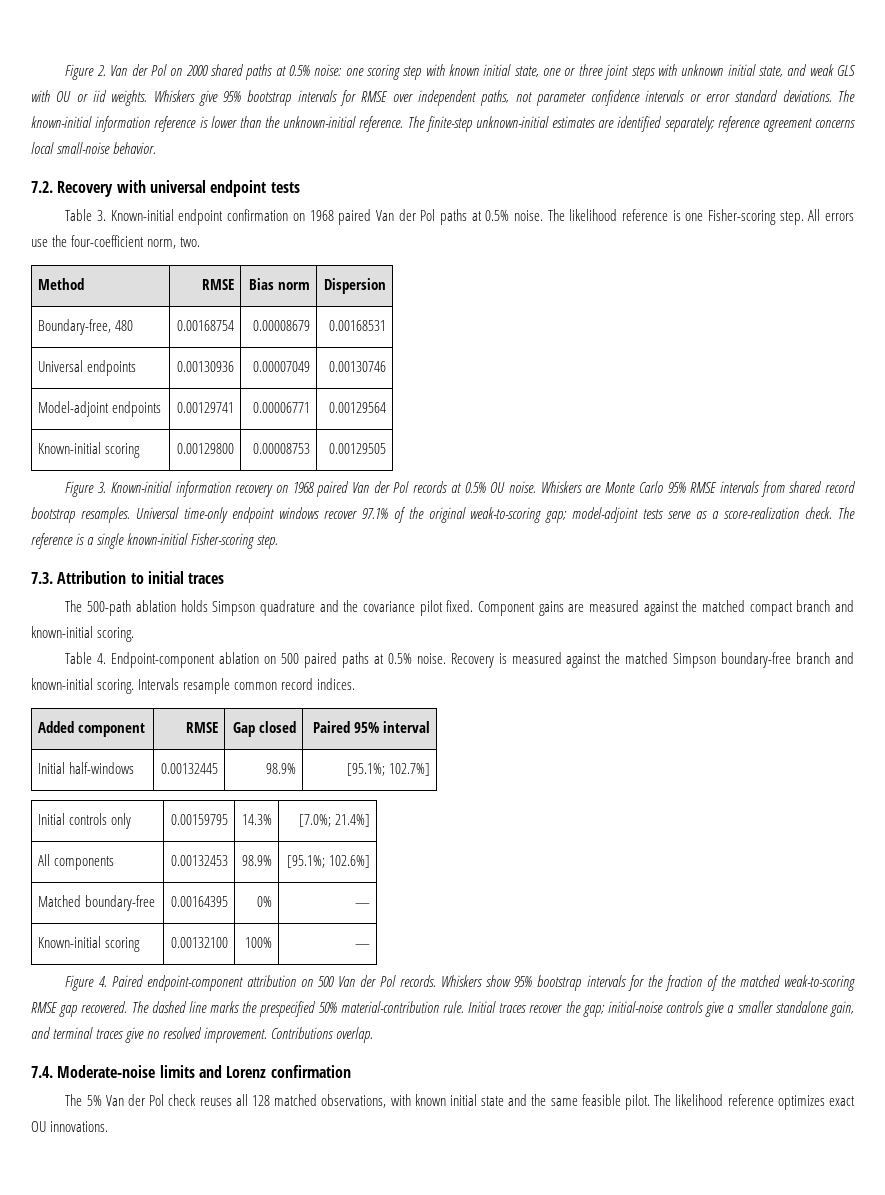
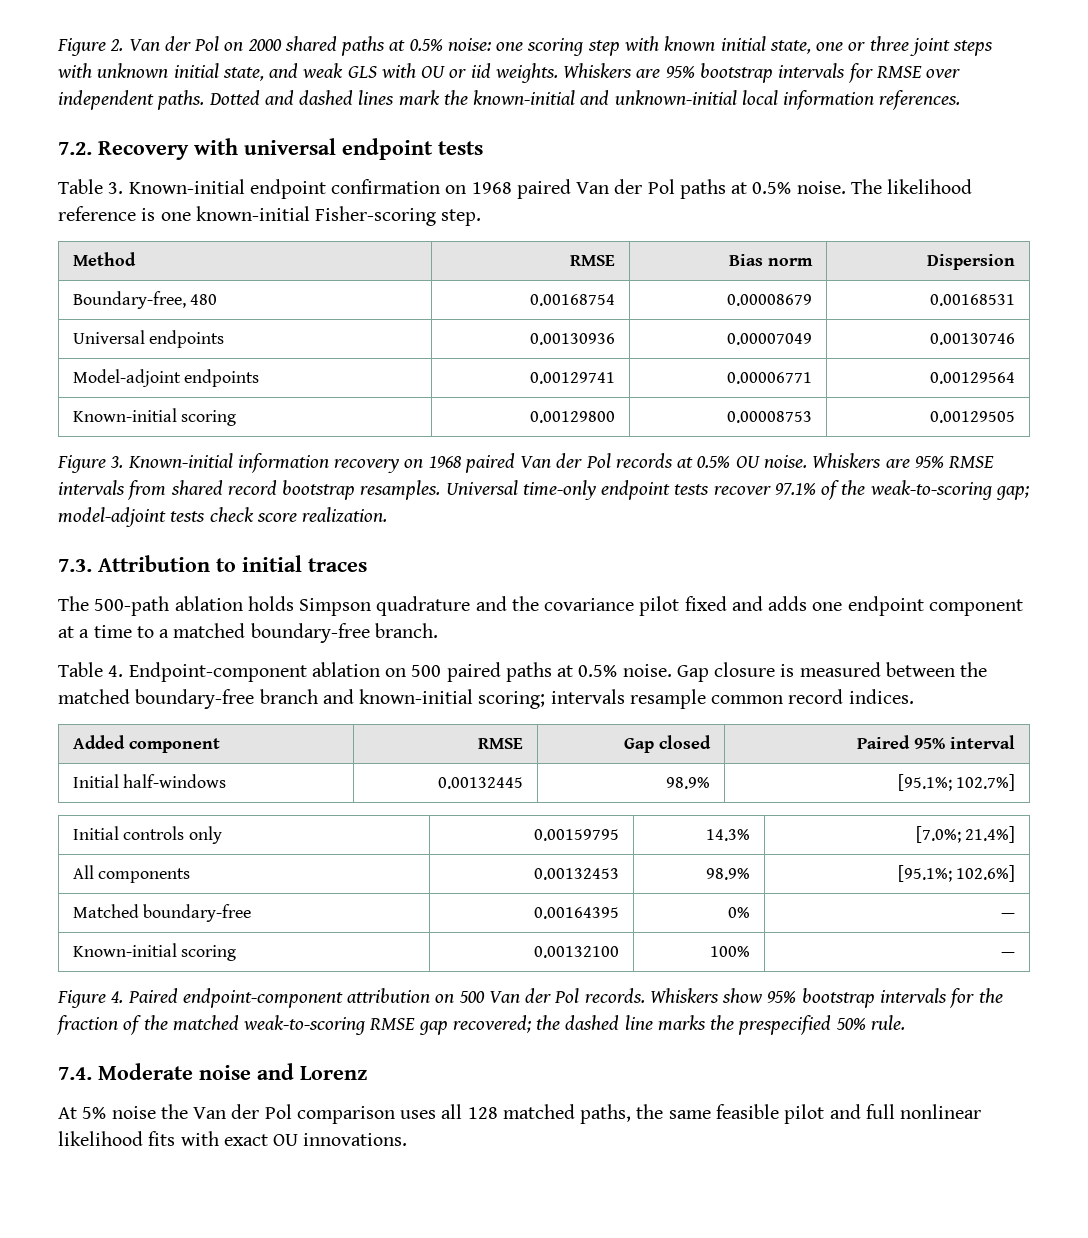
[198,90,218,106] give -> [636,69,661,78] are
[480,90,856,106] [31,116,855,132] [31,142,157,154] paths, not parameter confidence intervals or error standard deviations. The known-initial information reference is lower than the unknown-initial reference. The finite-step unknown-initial estimates are identified separately; reference agreement concerns local small-noise behavior. -> [157,90,961,110] paths. Dotted and dashed lines mark the known-initial and unknown-initial local information references.
[707,209,854,225] [31,235,201,249] Fisher-scoring step. All errors use the four-coefficient norm, two. -> [195,206,482,226] known-initial Fisher-scoring step.
[605,481,663,493] Monte Carlo -> (910, 463) none
[278,507,319,519] windows -> [674,484,710,495] tests
[428,507,466,523] original -> (866, 487) none
[668,507,856,519] [31,533,279,549] serve as a score-realization check. The reference is a single known-initial Fisher-scoring step. -> [209,507,388,522] check score realization.
[446,600,854,616] [31,626,135,642] fixed. Component gains are measured against the matched compact branch and known-initial scoring. -> [684,596,1023,616] [58,623,438,643] fixed and adds one endpoint component at a time to a matched boundary-free branch.
[450,653,494,668] Recovery -> [676,662,776,682] Gap closure
[566,652,717,668] against the matched Simpson -> [885,662,988,677] [58,689,130,704] between the matched
[97,678,180,694] scoring. Intervals -> [478,689,625,709] scoring; intervals
[81,1001,149,1013] recovered. The -> [452,1015,561,1033] recovered; the
[340,1001,439,1013] material-contribution -> (866, 1024) none
[468,1001,854,1017] [31,1027,374,1043] Initial traces recover the gap; initial-noise controls give a smaller standalone gain, and terminal traces give no resolved improvement. Contributions overlap. -> (905, 1022) none
[57,1065,195,1078] Moderate-noise limits -> [98,1063,251,1080] Moderate noise
[270,1065,351,1078] [65,1094,232,1106] confirmation // The 5% Van der Pol check reuses -> [58,1104,437,1124] // At 5% noise the Van der Pol comparison uses
[321,1094,825,1110] observations, with known initial state and the same feasible pilot. The likelihood reference optimizes -> [580,1104,982,1124] [58,1131,219,1146] paths, the same feasible pilot and full nonlinear likelihood fits with

